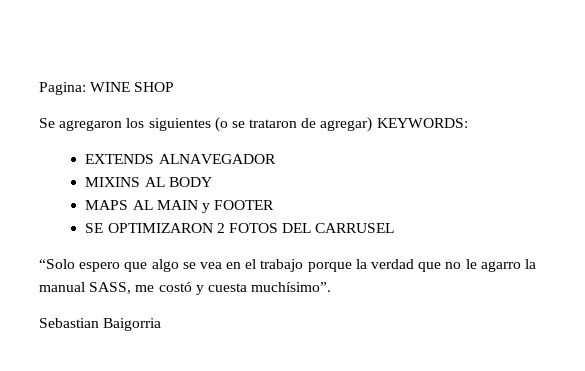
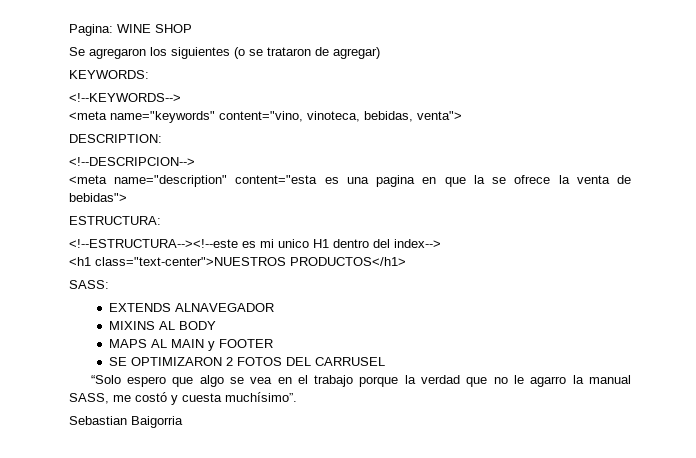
(373, 124) none -> (380, 53) //
(468, 123) none -> [69,93,181,102] [69,111,462,123] [69,134,162,143] [69,157,195,166] [69,175,631,187] [69,193,127,202] [69,216,161,225] [69,239,441,248] [69,257,406,266] [69,280,109,289] // <!--KEYWORDS--> // <meta name="keywords" content="vino, vinoteca, bebidas, venta"> // DESCRIPTION: // <!--DESCRIPCION--> // <meta name="description" content="esta es una pagina en que la se ofrece la venta de bebidas"> // ESTRUCTURA: // <!--ESTRUCTURA--><!--este es mi unico H1 dentro del index--> // <h1 class="text-center">NUESTROS PRODUCTOS</h1> // SASS:

